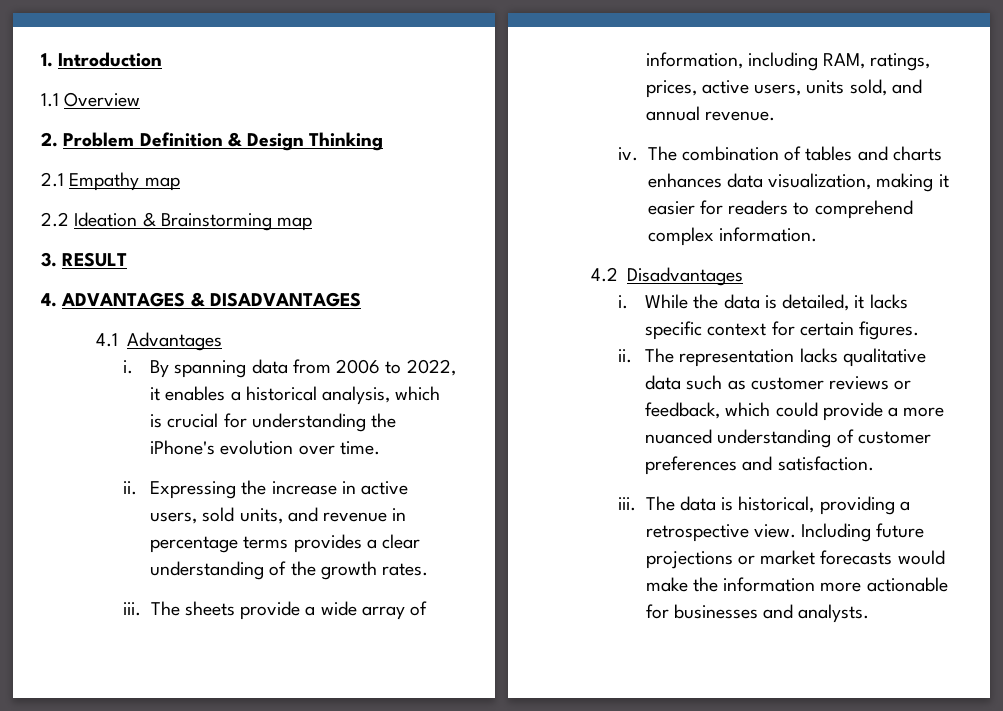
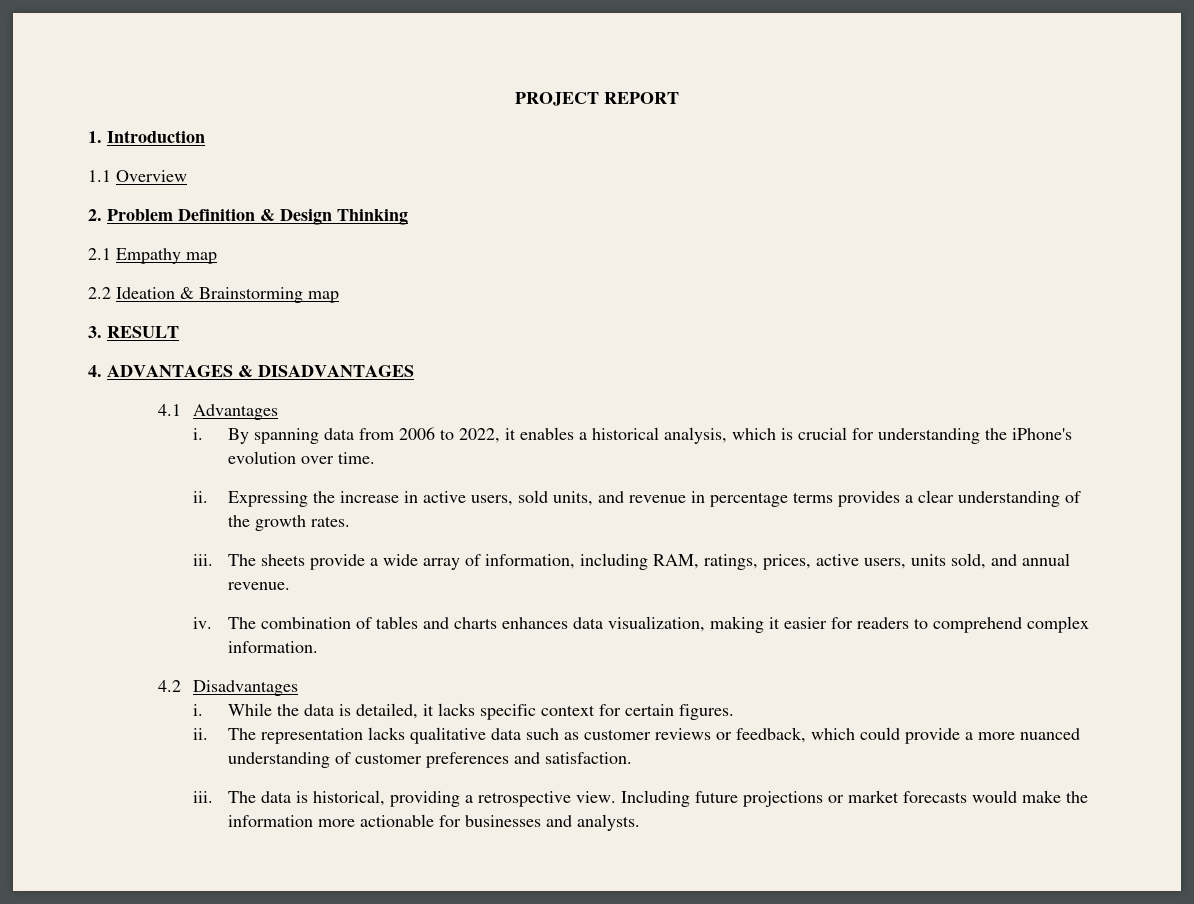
(41, 60) none -> [515,92,679,106] PROJECT REPORT //

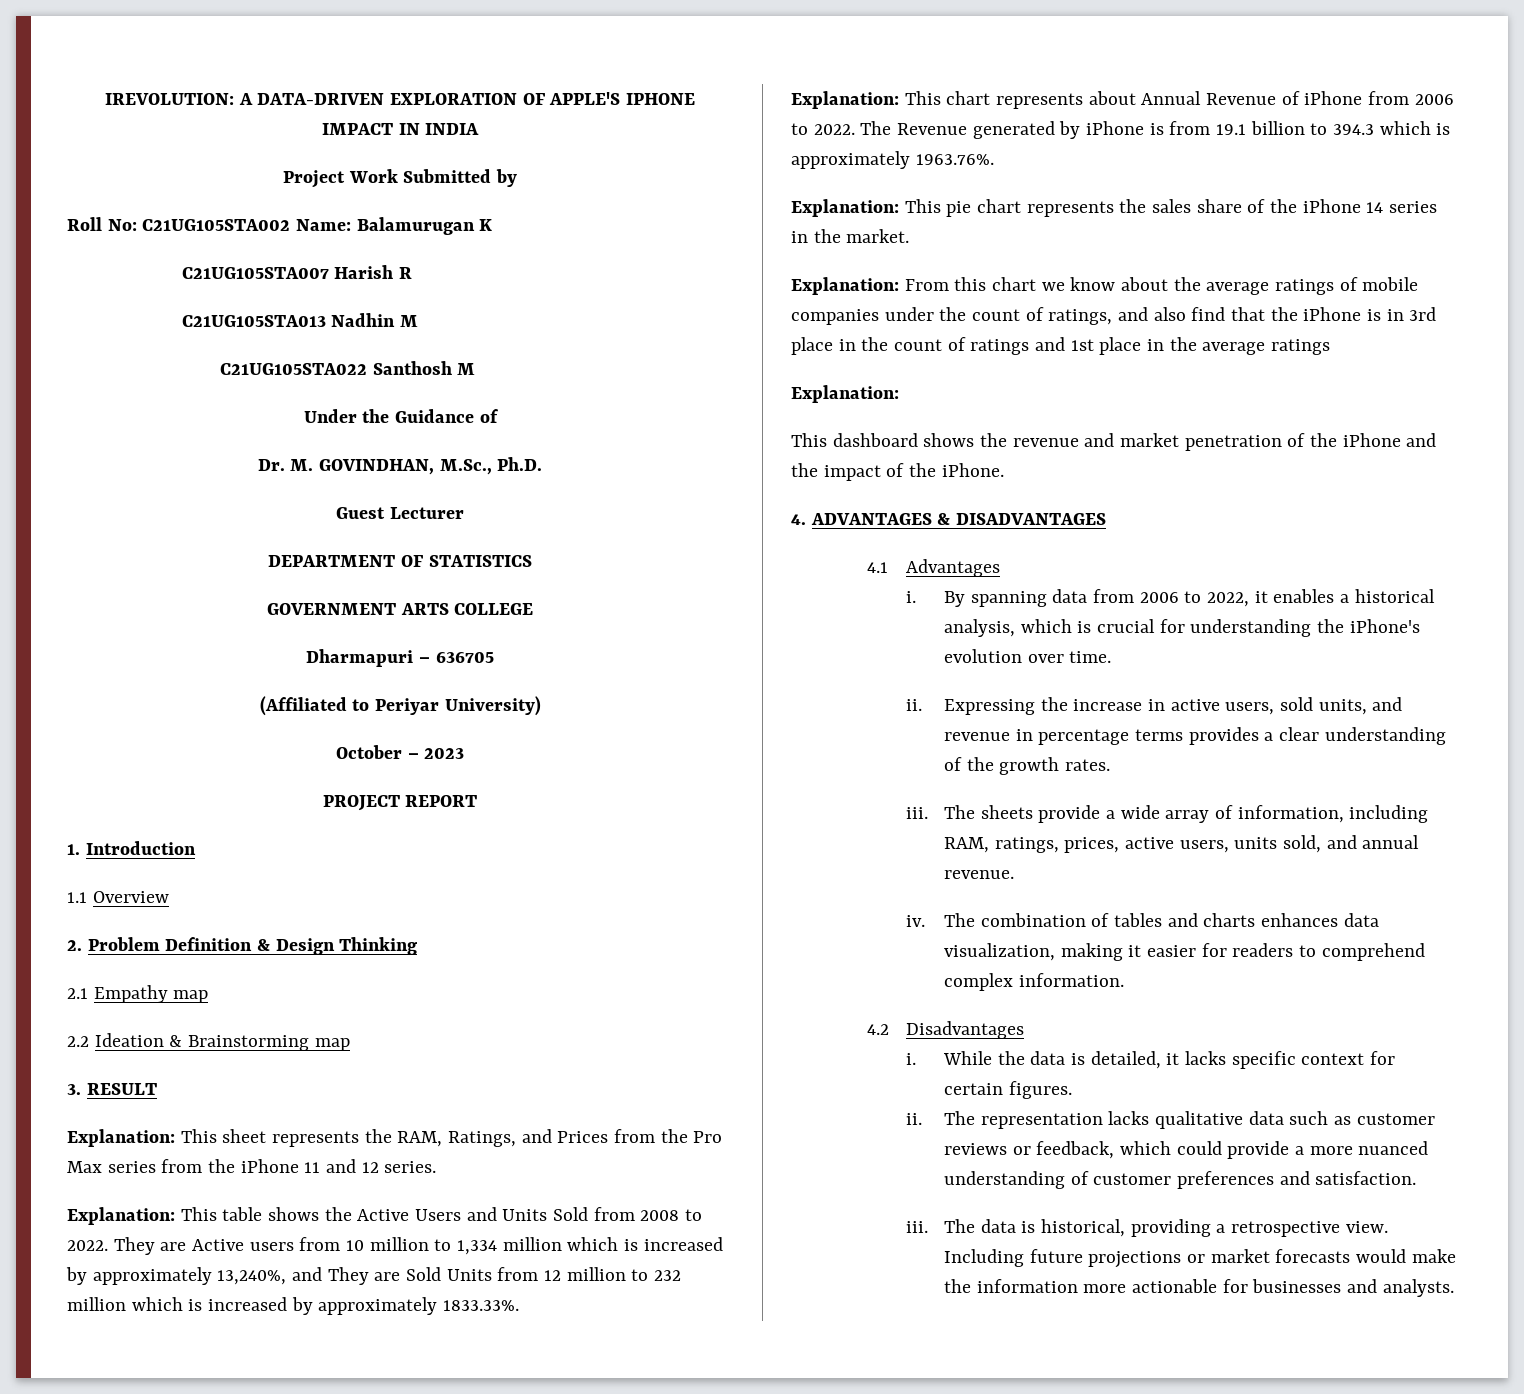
(515, 99) none -> [104,92,696,105] [321,123,480,135] [282,169,518,188] [67,217,493,235] [181,265,412,279] [181,313,418,327] [219,361,476,375] [303,409,499,423] [257,457,543,475] [336,507,464,519] [268,555,532,567] [266,603,534,615] [306,649,494,667] [259,696,541,716] [335,745,465,759] IREVOLUTION: A DATA-DRIVEN EXPLORATION OF APPLE'S IPHONE IMPACT IN INDIA // Project Work Submitted by // Roll No: C21UG105STA002 Name: Balamurugan K // C21UG105STA007 Harish R // C21UG105STA013 Nadhin M // C21UG105STA022 Santhosh M // Under the Guidance of // Dr. M. GOVINDHAN, M.Sc., Ph.D. // Guest Lecturer // DEPARTMENT OF STATISTICS // GOVERNMENT ARTS COLLEGE // Dharmapuri – 636705 // (Affiliated to Periyar University) // October – 2023 //
(179, 332) none -> [67,1129,723,1147] [67,1159,437,1173] [67,1207,703,1225] [67,1237,723,1255] [66,1267,682,1285] [67,1297,520,1315] [791,91,1454,109] [791,121,1451,139] [791,151,994,169] [791,199,1438,217] [791,229,910,243] [791,277,1419,295] [791,307,1437,325] [791,337,1331,355] [791,385,899,403] [791,433,1437,451] [791,463,1004,481] // Explanation: This sheet represents the RAM, Ratings, and Prices from the Pro Max series from the iPhone 11 and 12 series. // Explanation: This table shows the Active Users and Units Sold from 2008 to 2022. They are Active users from 10 million to 1,334 million which is increased by approximately 13,240%, and They are Sold Units from 12 million to 232 million which is increased by approximately 1833.33%. // Explanation: This chart represents about Annual Revenue of iPhone from 2006 to 2022. The Revenue generated by iPhone is from 19.1 billion to 394.3 which is approximately 1963.76%. // Explanation: This pie chart represents the sales share of the iPhone 14 series in the market. // Explanation: From this chart we know about the average ratings of mobile companies under the count of ratings, and also find that the iPhone is in 3rd place in the count of ratings and 1st place in the average ratings // Explanation: // This dashboard shows the revenue and market penetration of the iPhone and the impact of the iPhone.

